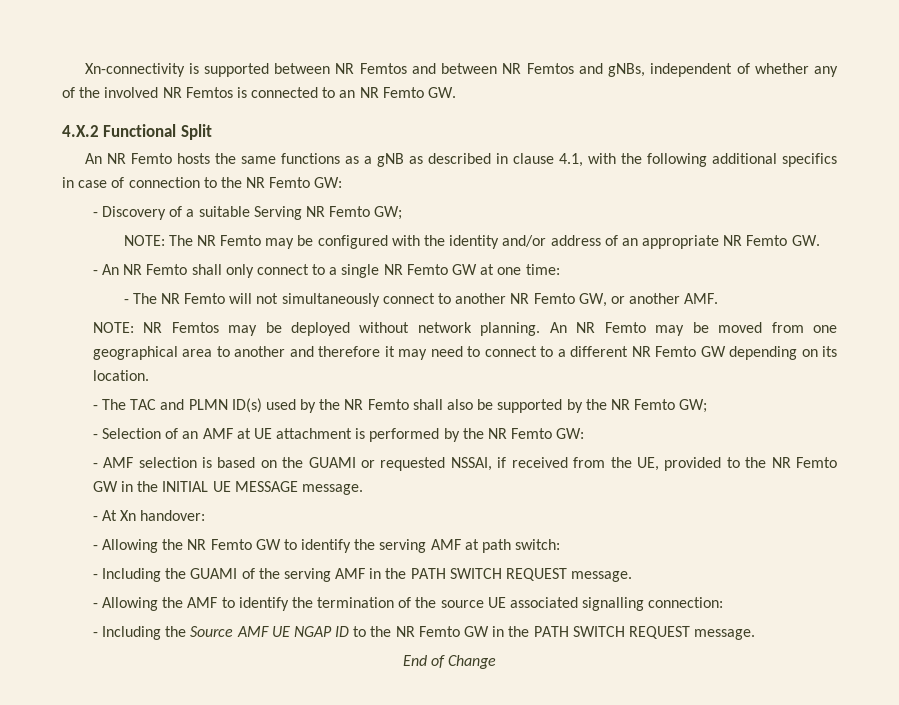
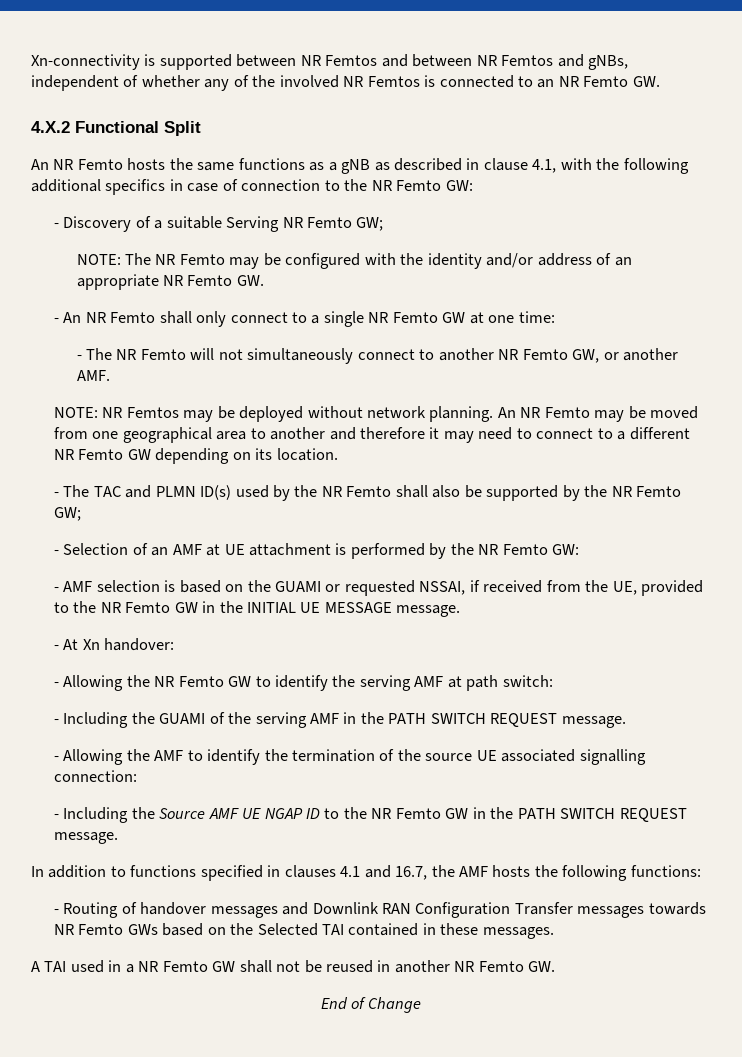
(756, 634) none -> [31,865,701,881] [53,902,706,918] [53,923,554,939] [31,960,556,973] // In addition to functions specified in clauses 4.1 and 16.7, the AMF hosts the following functions: // - Routing of handover messages and Downlink RAN Configuration Transfer messages towards NR Femto GWs based on the Selected TAI contained in these messages. // A TAI used in a NR Femto GW shall not be reused in another NR Femto GW.

